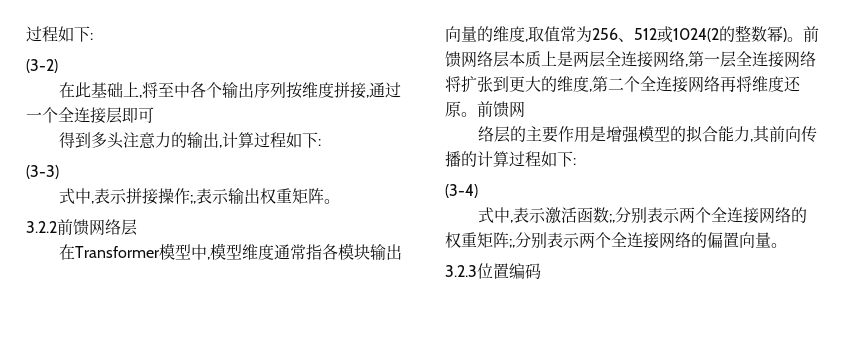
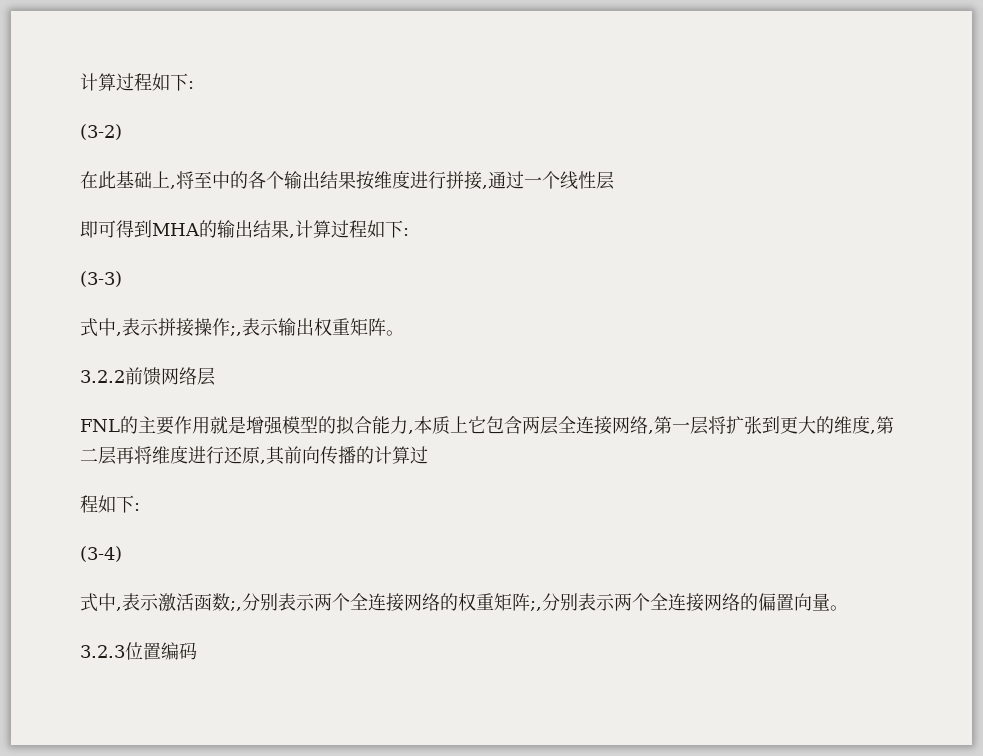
(26, 34) none -> [80,73,116,91] 计算
(191, 90) none -> [230,171,248,189] 的
[254,82,335,99] 序列按维度 -> [320,171,446,190] 结果按维度进行
[58,107,122,124] 全连接层 -> [560,171,614,190] 线性层 //
[59,132,220,149] // 得到多头注意力的输出 -> [116,220,289,238] 得到MHA的输出结果
[59,243,403,260] [445,25,819,43] [445,51,573,68] 在Transformer模型中,模型维度通常指各模块输出向量的维度,取值常为256、512或1024(2的整数幂)。前馈网络层本质上是 -> [80,416,522,435] FNL的主要作用就是增强模型的拟合能力,本质上它包含
[736,51,816,68] 全连接网络 -> (708, 425) none
[624,76,801,93] [445,101,525,118] [478,125,751,143] 个全连接网络再将维度还原。前馈网 // 络层的主要作用是增强模型的拟合能力 -> [98,446,260,465] 层再将维度进行还原
(525, 159) none -> (428, 455) //

